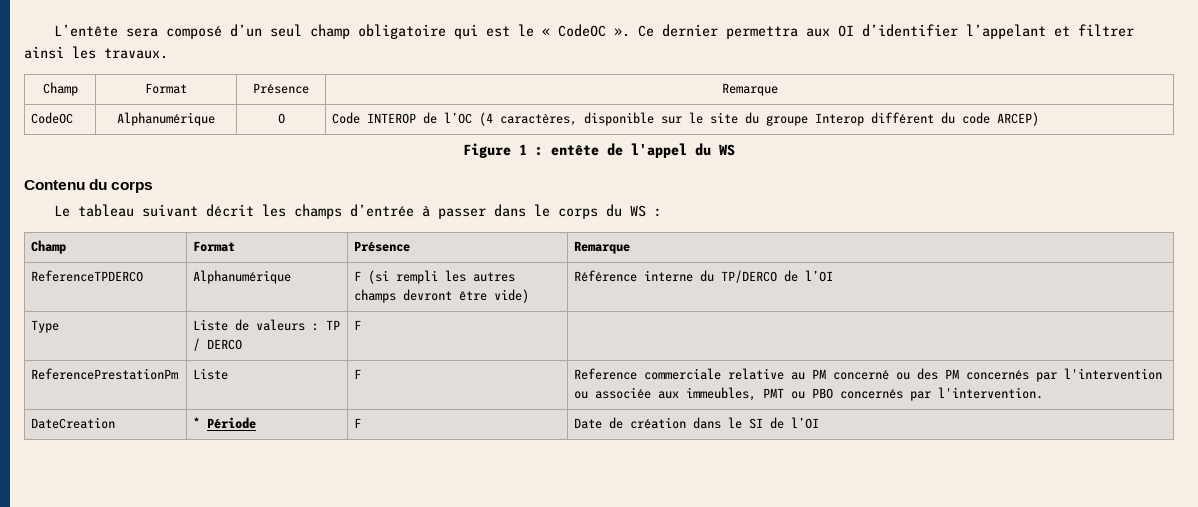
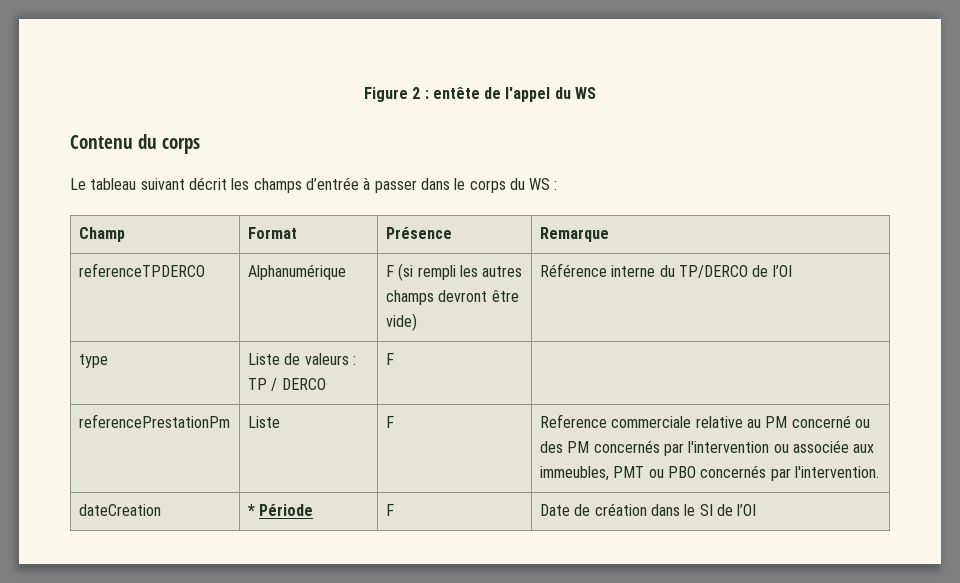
[53,24,1134,39] [24,46,168,59] [42,82,78,96] [145,83,187,94] [253,83,309,94] [721,83,778,96] [31,112,74,124] [117,112,215,126] [277,113,285,124] [332,112,1040,126] [463,143,527,158] L’entête sera composé d’un seul champ obligatoire qui est le « CodeOC ». Ce dernier permettra aux OI d’identifier l’appelant et filtrer ainsi les travaux. // Champ | Format | Présence | Remarque // CodeOC | Alphanumérique | O | Code INTEROP de l’OC (4 caractères, disponible sur le site du groupe Interop différent du code ARCEP) // Figure 1 -> [363,87,421,102] Figure 2
[31,270,144,282] ReferenceTPDERCO -> [78,263,205,277] referenceTPDERCO
[31,320,60,333] Type -> [78,354,108,368] type
[31,368,179,380] ReferencePrestationPm -> [78,414,230,428] referencePrestationPm
[31,417,116,429] DateCreation -> [78,504,161,516] dateCreation

